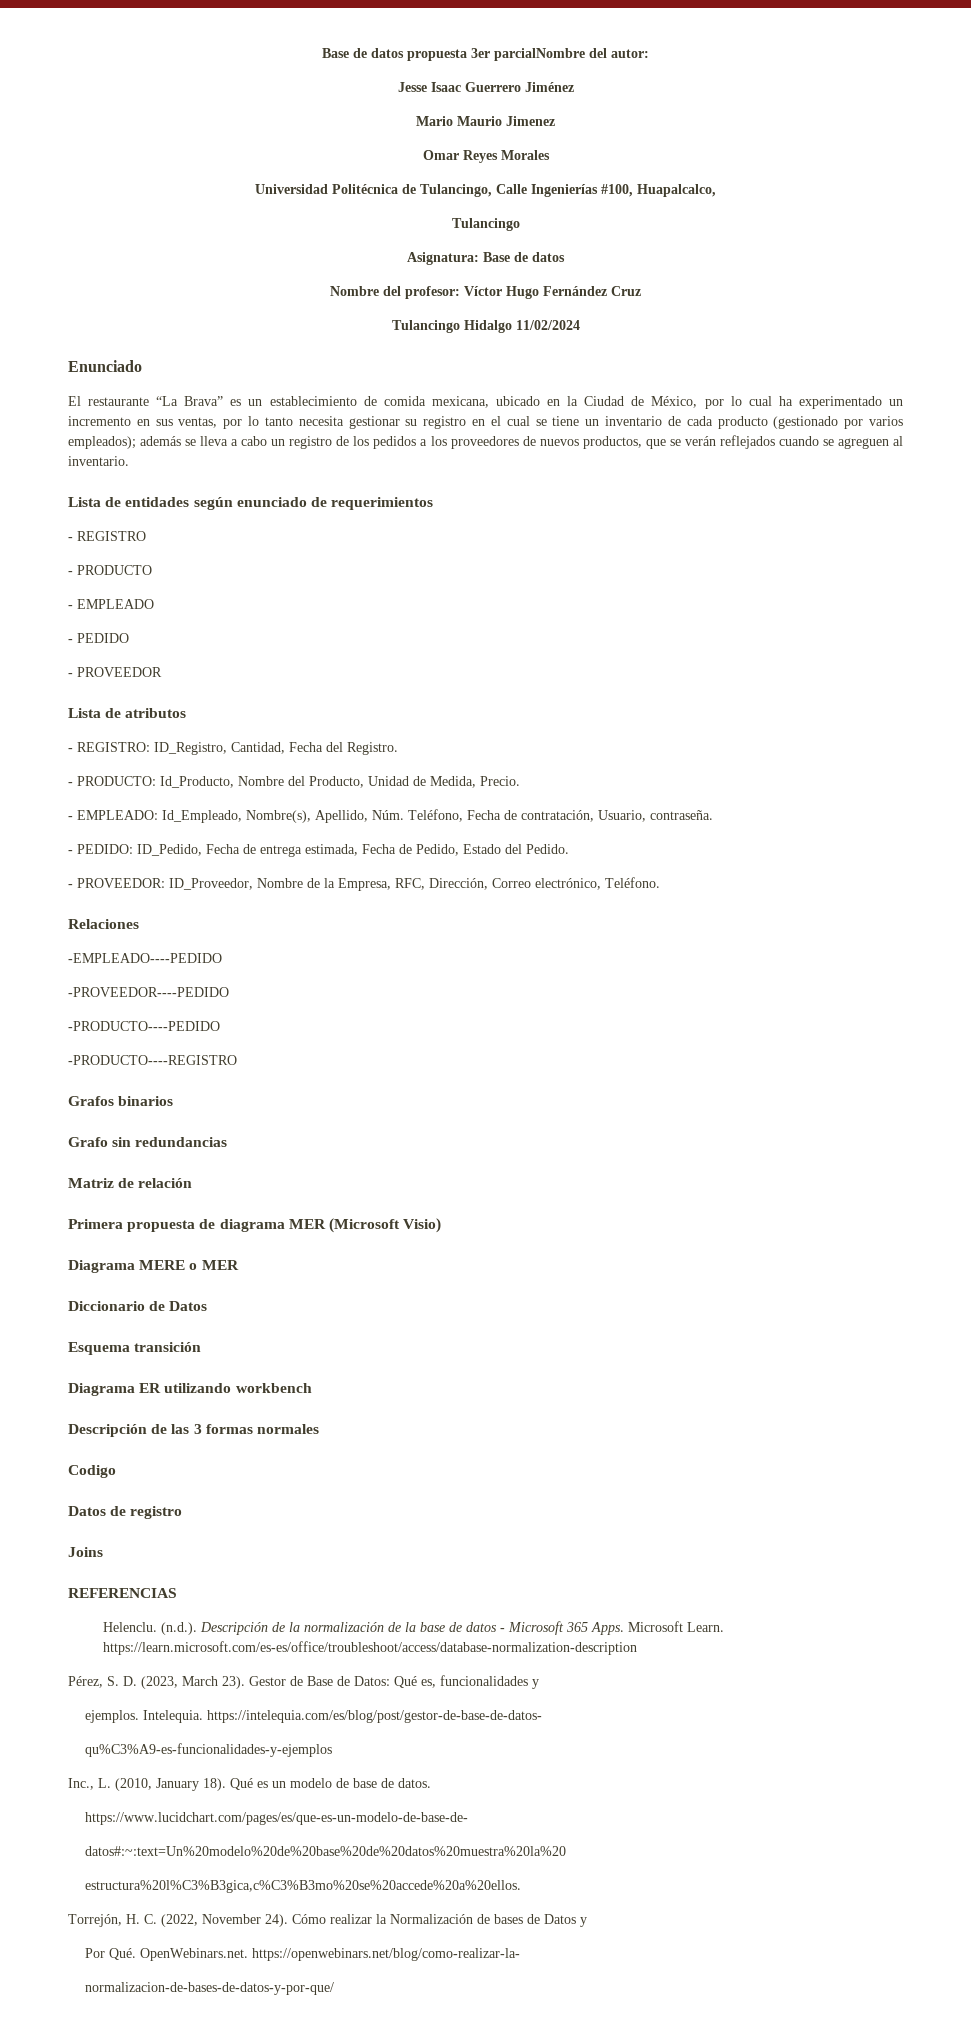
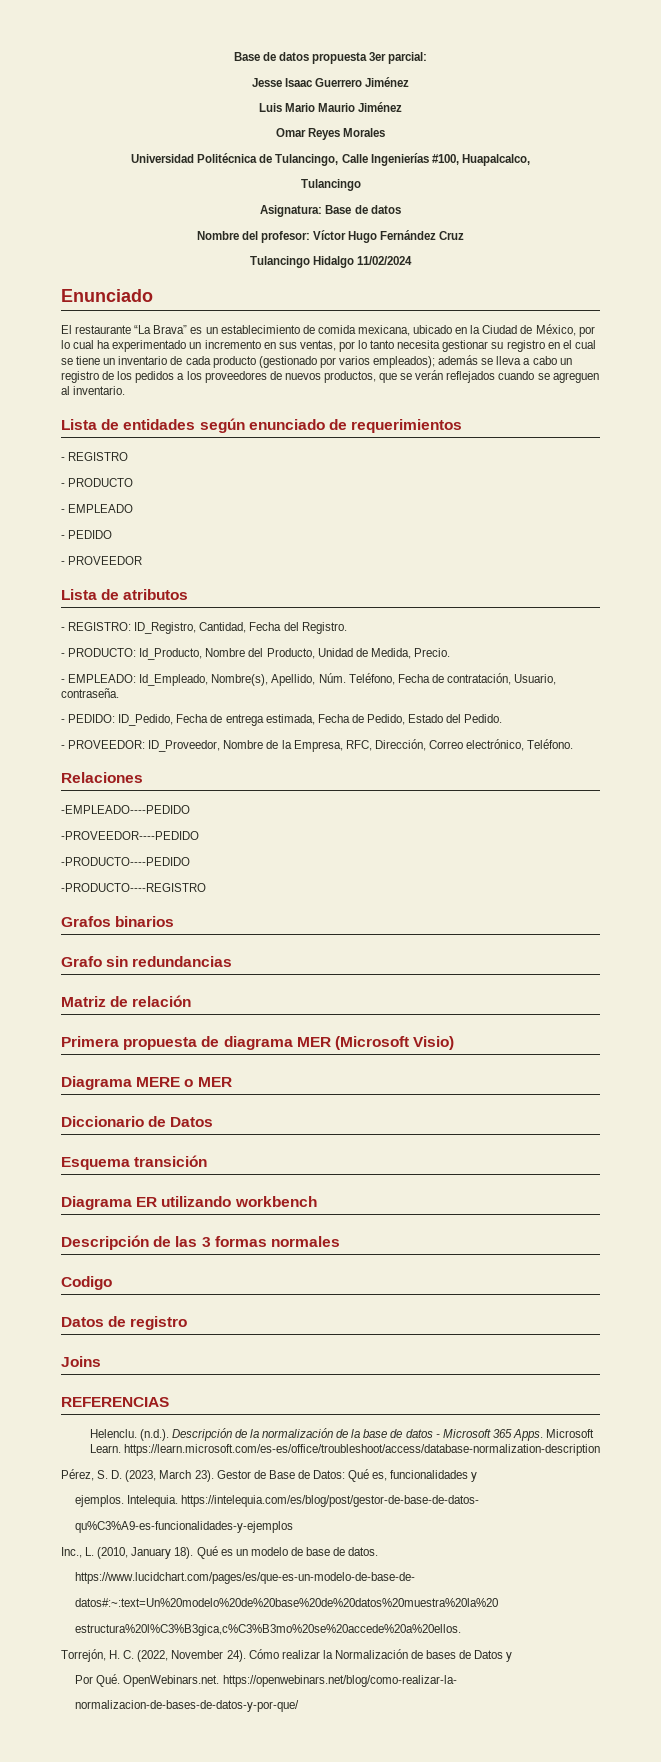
[494,48,649,61] parcialNombre del autor: -> [388,52,428,64] parcial:
(574, 87) none -> [258,103,282,112] Luis
[506,116,555,126] Jimenez -> [358,102,403,112] Jiménez

